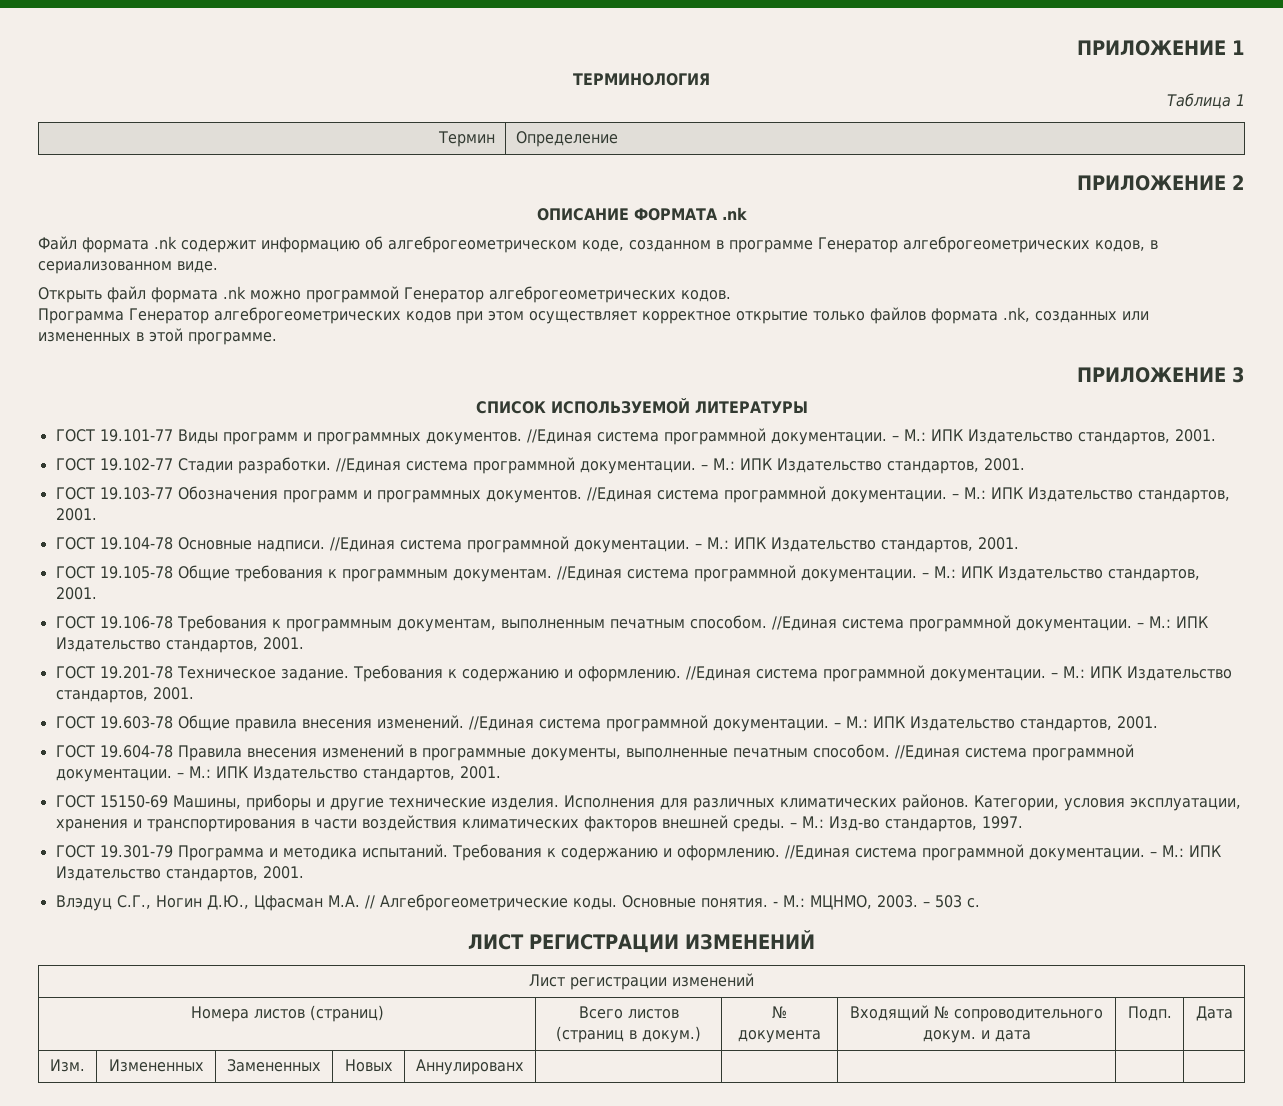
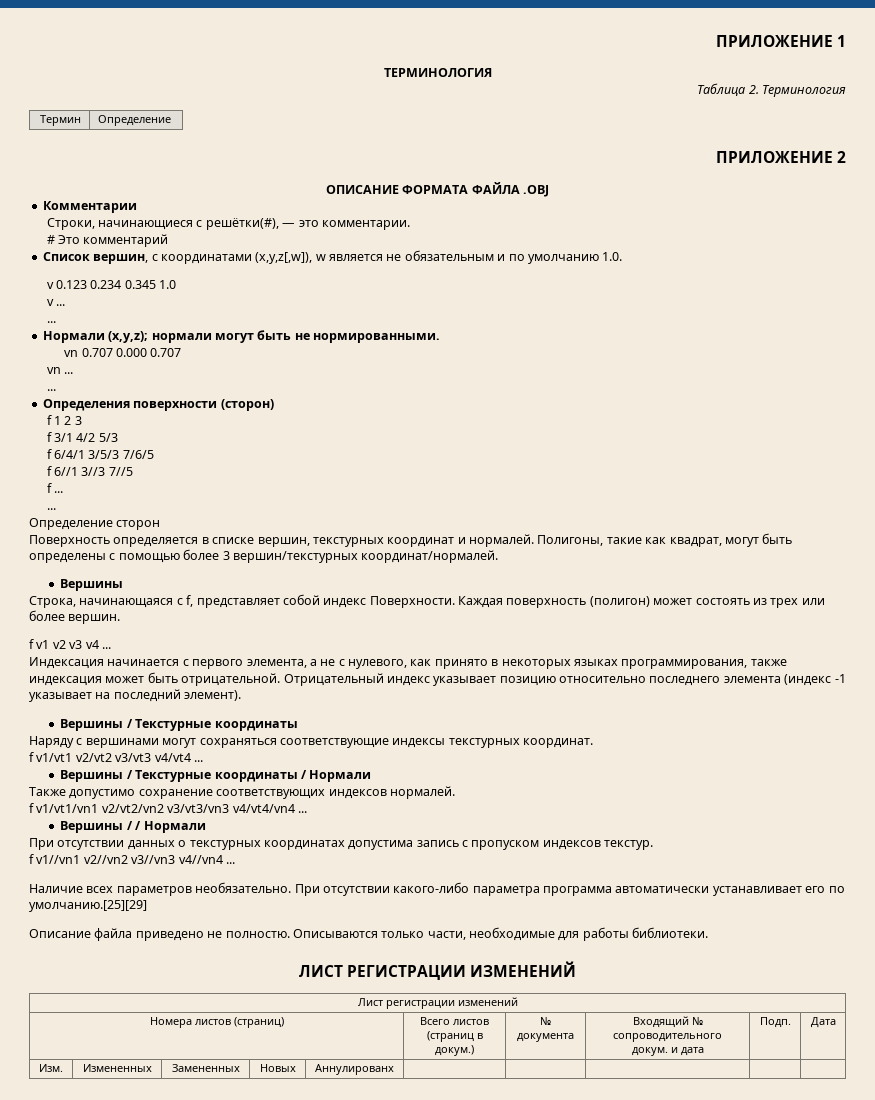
[1236,94,1245,106] 1 -> [748,85,846,97] 2. Терминология
[721,207,747,220] [38,236,1158,253] [38,261,218,274] [38,286,731,303] [38,307,1149,324] [38,328,277,345] [1077,367,1245,383] [475,398,808,414] [55,428,1216,445] [55,457,1025,474] [55,486,1230,503] [55,508,97,521] [55,536,1019,553] [55,565,1200,582] [55,587,97,600] [55,615,1208,632] [55,637,304,653] [55,665,1232,682] [55,687,194,703] [55,715,1158,732] [55,744,1134,761] [55,766,501,782] [55,794,1241,811] [55,815,1023,832] [55,844,1221,861] [55,866,304,882] [55,894,980,911] .nk // Файл формата .nk содержит информацию об алгеброгеометрическом коде, созданном в программе Генератор алгеброгеометрических кодов, в сериализованном виде. // Открыть файл формата .nk можно программой Генератор алгеброгеометрических кодов. // Программа Генератор алгеброгеометрических кодов при этом осуществляет корректное открытие только файлов формата .nk, созданных или измененных в этой программе. // ПРИЛОЖЕНИЕ 3 // СПИСОК ИСПОЛЬЗУЕМОЙ ЛИТЕРАТУРЫ // ГОСТ 19.101-77 Виды программ и программных документов. //Единая система программной документации. – М.: ИПК Издательство стандартов, 2001. // ГОСТ 19.102-77 Стадии разработки. //Единая система программной документации. – М.: ИПК Издательство стандартов, 2001. // ГОСТ 19.103-77 Обозначения программ и программных документов. //Единая система программной документации. – М.: ИПК Издательство стандартов, 2001. // ГОСТ 19.104-78 Основные надписи. //Единая система программной документации. – М.: ИПК Издательство стандартов, 2001. // ГОСТ 19.105-78 Общие требования к программным документам. //Единая система программной документации. – М.: ИПК Издательство стандартов, 2001. // ГОСТ 19.106-78 Требования к программным документам, выполненным печатным способом. //Единая система программной документации. – М.: ИПК Издательство стандартов, 2001. // ГОСТ 19.201-78 Техническое задание. Требования к содержанию и оформлению. //Единая система программной документации. – М.: ИПК Издательство стандартов, 2001. // ГОСТ 19.603-78 Общие правила внесения изменений. //Единая система программной документации. – М.: ИПК Издательство стандартов, 2001. // ГОСТ 19.604-78 Правила внесения изменений в программные документы, выполненные печатным способом. //Единая система программной документации. – М.: ИПК Издательство стандартов, 2001. // ГОСТ 15150-69 Машины, приборы и другие технические изделия. Исполнения для различных климатических районов. Категории, условия эксплуатации, хранения и транспортирования в части воздействия климатических факторов внешней среды. – М.: Изд-во стандартов, 1997. // ГОСТ 19.301-79 Программа и методика испытаний. Требования к содержанию и оформлению. //Единая система программной документации. – М.: ИПК Издательство стандартов, 2001. // Влэдуц С.Г., Ногин Д.Ю., Цфасман М.А. // Алгеброгеометрические коды. Основные понятия. - М.: МЦНМО, 2003. – 503 с. -> [471,182,550,197] [42,201,137,213] [46,218,410,230] [46,234,169,247] [42,250,623,264] [46,280,177,289] [46,299,66,306] [46,321,56,323] [42,330,440,343] [64,348,182,357] [46,367,74,374] [46,389,56,391] [42,399,274,411] [46,415,82,425] [46,432,118,442] [46,449,154,459] [46,466,133,476] [46,483,64,493] [46,508,56,510] [29,518,161,530] [29,533,793,547] [29,549,499,563] [60,579,124,591] [29,594,825,608] [29,610,121,624] [29,639,111,649] [29,657,787,669] [29,672,846,686] [29,689,242,702] [60,719,298,731] [29,736,593,748] [29,752,203,762] [60,770,372,782] [29,786,455,799] [29,803,307,813] [60,821,206,833] [29,838,654,850] [29,854,235,864] [29,882,845,896] [29,900,147,912] [29,927,709,941] ФАЙЛА .OBJ // Комментарии // Строки, начинающиеся с решётки(#), — это комментарии. // # Это комментарий // Список вершин, с координатами (x,y,z[,w]), w является не обязательным и по умолчанию 1.0. // v 0.123 0.234 0.345 1.0 // v ... // ... // Нормали (x,y,z); нормали могут быть не нормированными. // vn 0.707 0.000 0.707 // vn ... // ... // Определения поверхности (сторон) // f 1 2 3 // f 3/1 4/2 5/3 // f 6/4/1 3/5/3 7/6/5 // f 6//1 3//3 7//5 // f ... // ... // Определение сторон // Поверхность определяется в списке вершин, текстурных координат и нормалей. Полигоны, такие как квадрат, могут быть определены с помощью более 3 вершин/текстурных координат/нормалей. // Вершины // Строка, начинающаяся с f, представляет собой индекс Поверхности. Каждая поверхность (полигон) может состоять из трех или более вершин. // f v1 v2 v3 v4 ... // Индексация начинается с первого элемента, а не с нулевого, как принято в некоторых языках программирования, также индексация может быть отрицательной. Отрицательный индекс указывает позицию относительно последнего элемента (индекс -1 указывает на последний элемент). // Вершины / Текстурные координаты // Наряду с вершинами могут сохраняться соответствующие индексы текстурных координат. // f v1/vt1 v2/vt2 v3/vt3 v4/vt4 ... // Вершины / Текстурные координаты / Нормали // Также допустимо сохранение соответствующих индексов нормалей. // f v1/vt1/vn1 v2/vt2/vn2 v3/vt3/vn3 v4/vt4/vn4 ... // Вершины / / Нормали // При отсутствии данных о текстурных координатах допустима запись с пропуском индексов текстур. // f v1//vn1 v2//vn2 v3//vn3 v4//vn4 ... // Наличие всех параметров необязательно. При отсутствии какого-либо параметра программа автоматически устанавливает его по умолчанию.[25][29] // Описание файла приведено не полностю. Описываются только части, необходимые для работы библиотеки.

